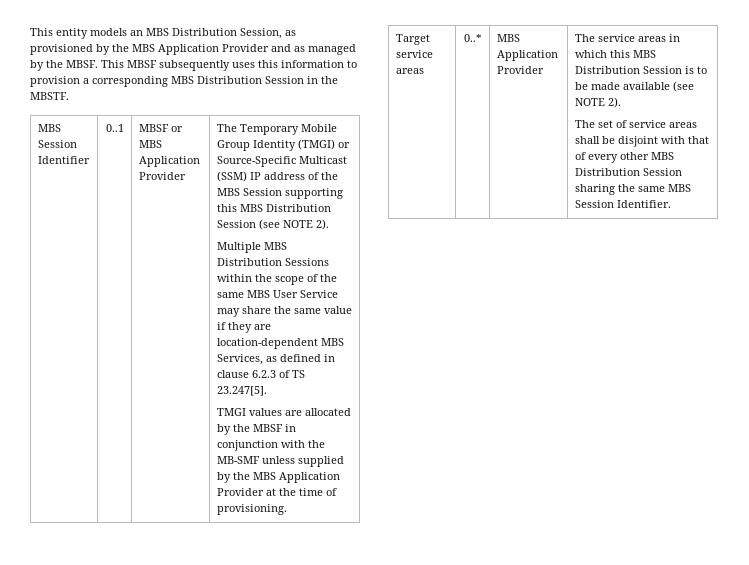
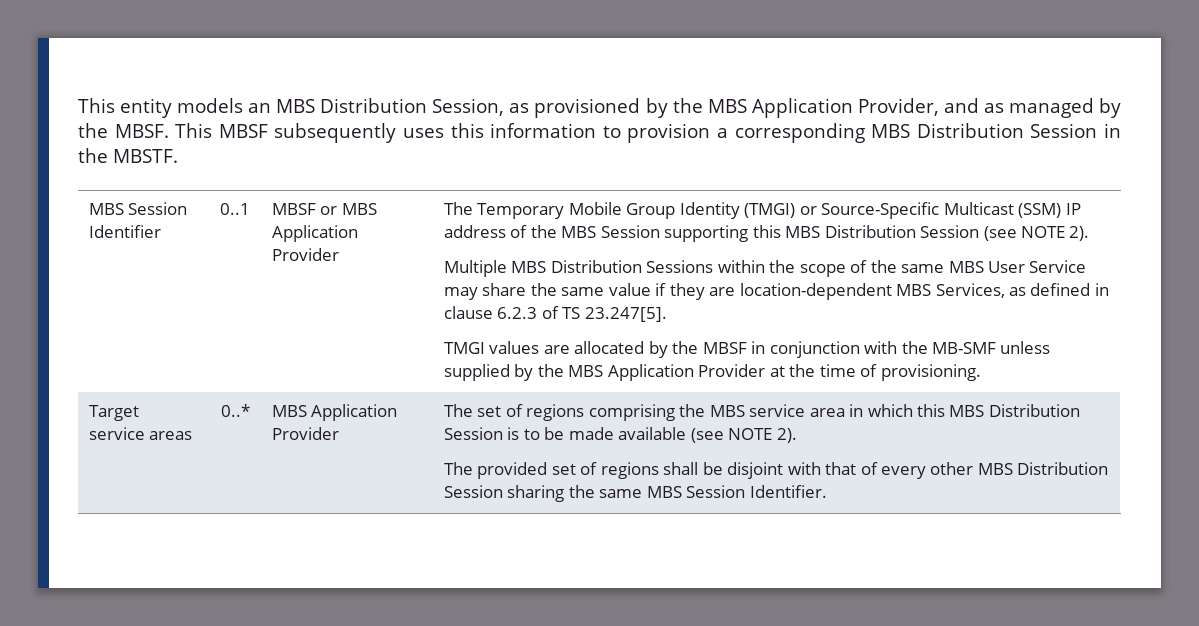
[222,44,269,52] Provider -> [857,98,939,116] Provider,
[597,34,666,42] service areas -> [477,404,845,421] set of regions comprising the MBS service area
[597,120,697,128] set of service areas -> [477,462,659,479] provided set of regions

